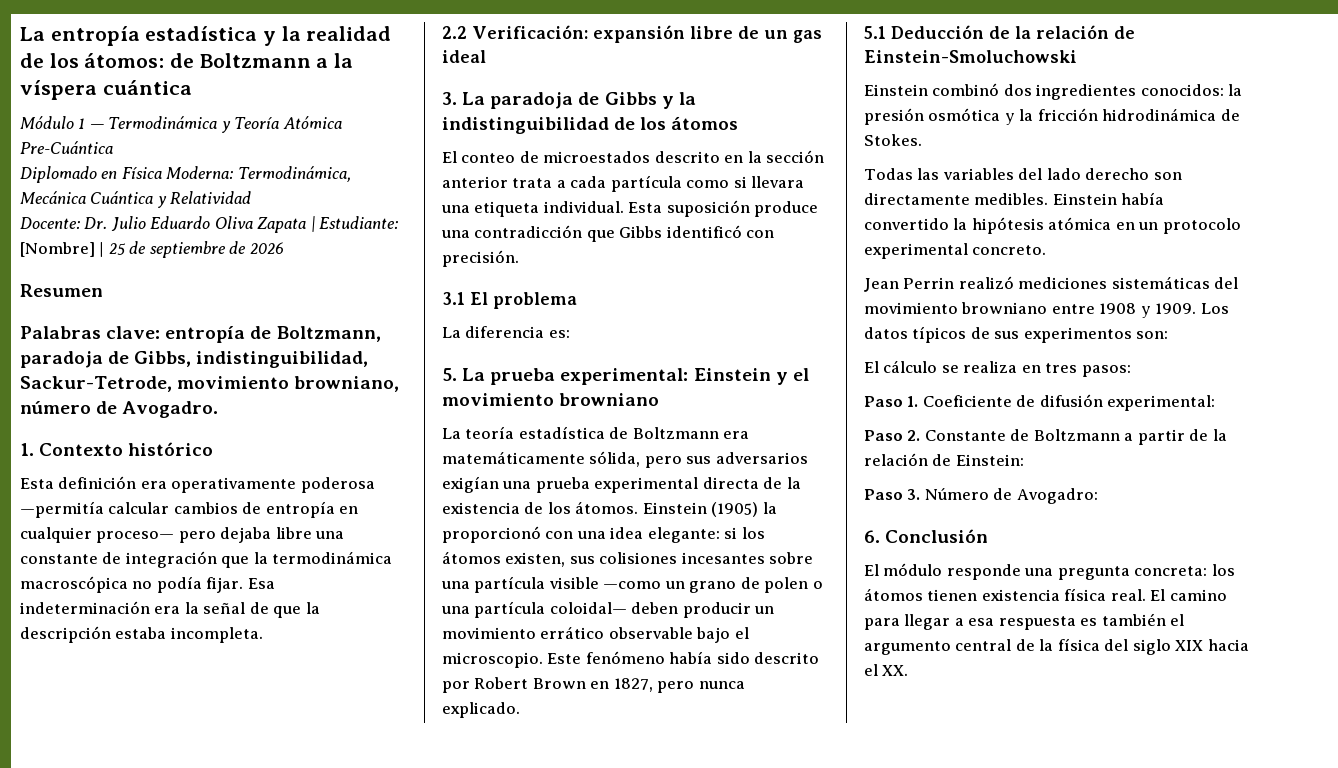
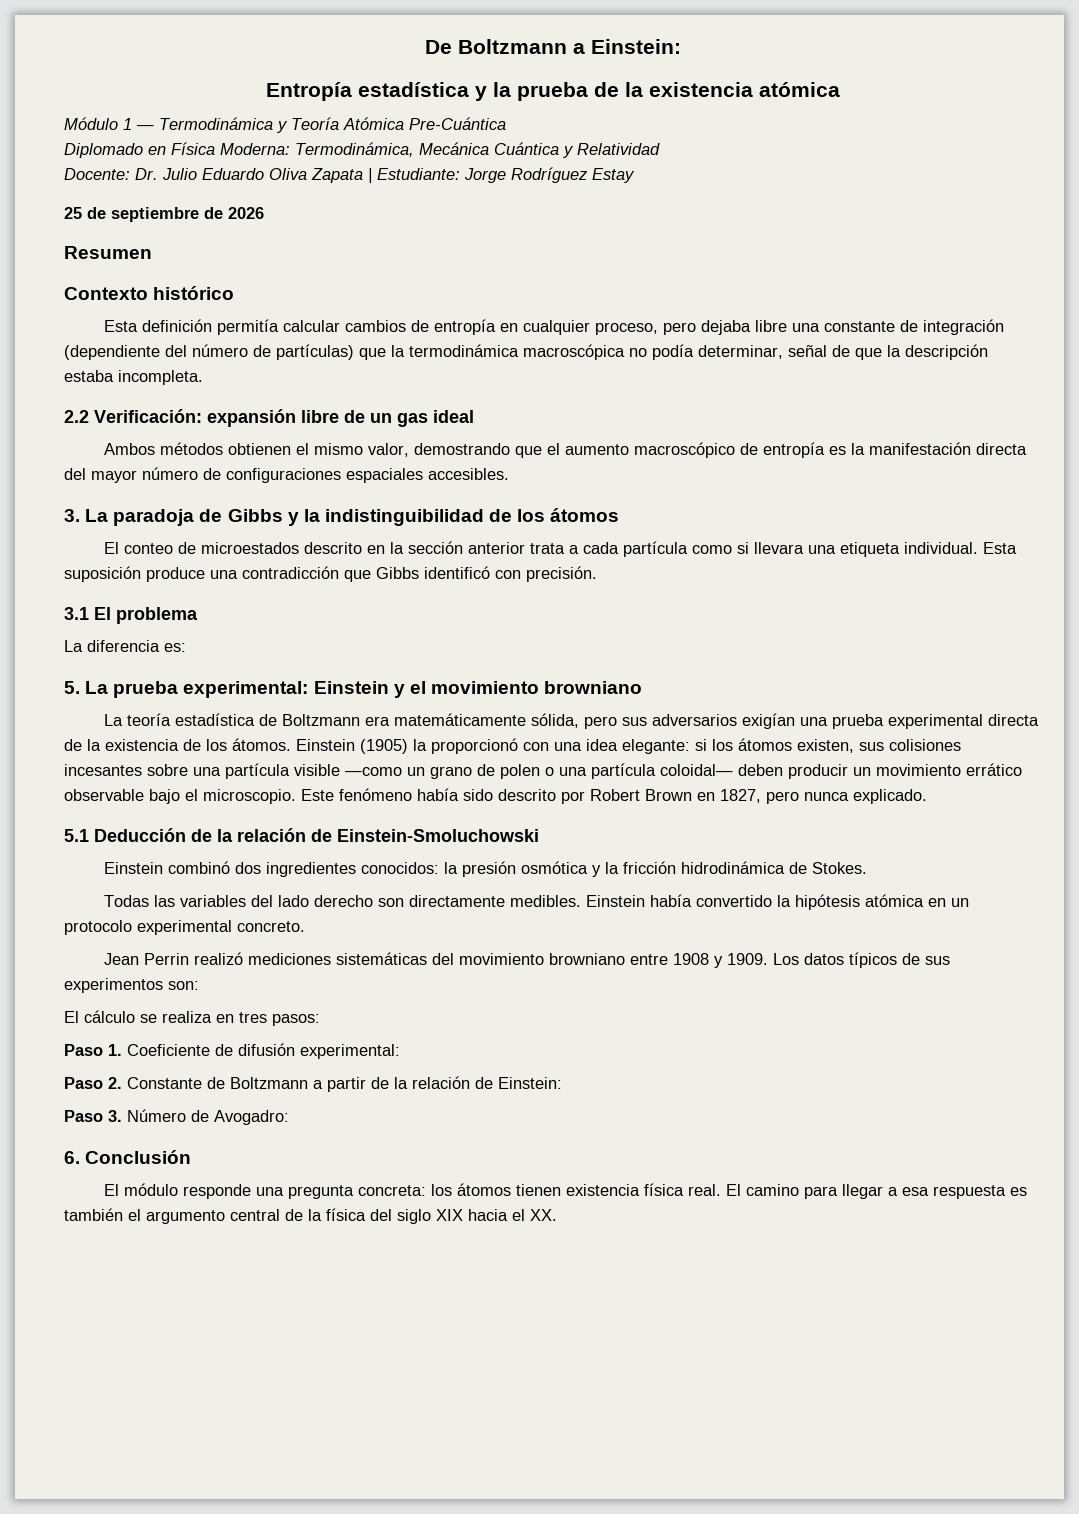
[20,26,392,46] [20,53,354,68] [20,80,192,100] La entropía estadística y la realidad de los átomos: de Boltzmann a la víspera cuántica -> [424,39,681,54] [265,82,840,101] De Boltzmann a Einstein: // Entropía estadística y la prueba de la existencia atómica
[20,242,105,257] [Nombre] | -> [464,167,635,183] Jorge Rodríguez Estay //
[20,326,381,343] [20,351,369,368] [20,376,400,392] [20,401,219,418] [20,443,34,456] Palabras clave: entropía de Boltzmann, paradoja de Gibbs, indistinguibilidad, Sackur-Tetrode, movimiento browniano, número de Avogadro. // 1. -> (152, 252) none
[140,477,375,493] [20,501,104,518] era operativamente poderosa —permitía -> [216,319,279,335] permitía
[96,531,175,543] proceso— -> [594,322,658,335] proceso,
(217, 559) none -> [64,344,354,360] (dependiente del número de partículas)
[206,577,275,593] [20,601,199,614] fijar. Esa indeterminación era la -> [698,345,783,359] determinar,
(486, 56) none -> [103,442,1027,458] [64,467,509,483] // Ambos métodos obtienen el mismo valor, demostrando que el aumento macroscópico de entropía es la manifestación directa del mayor número de configuraciones espaciales accesibles.

